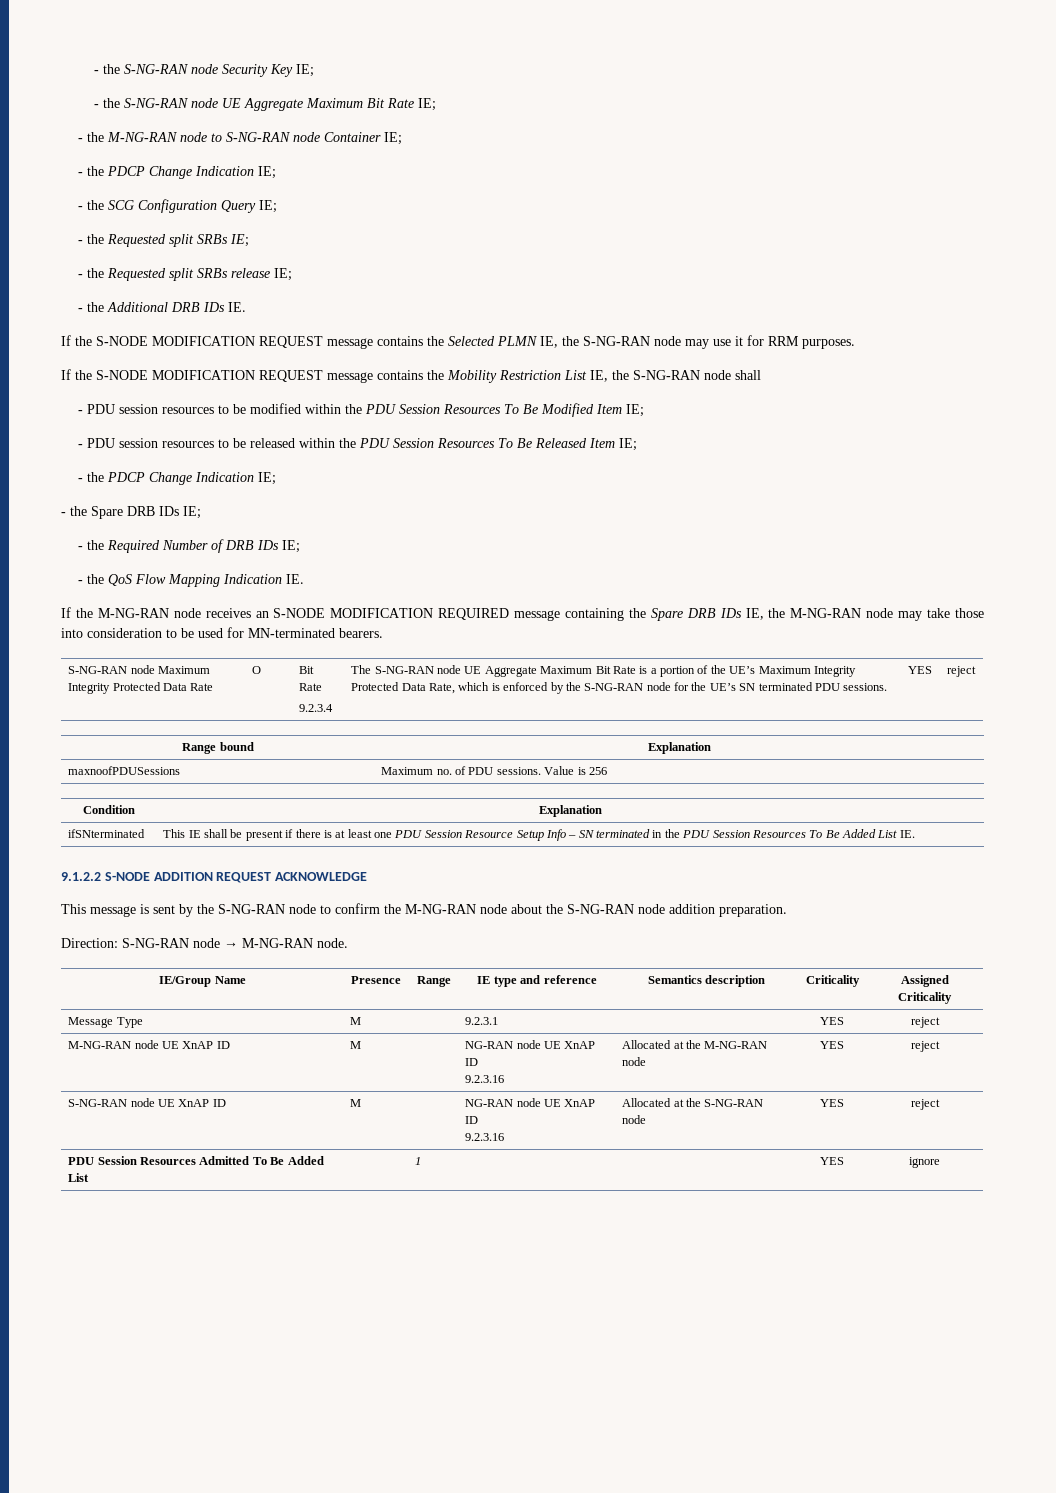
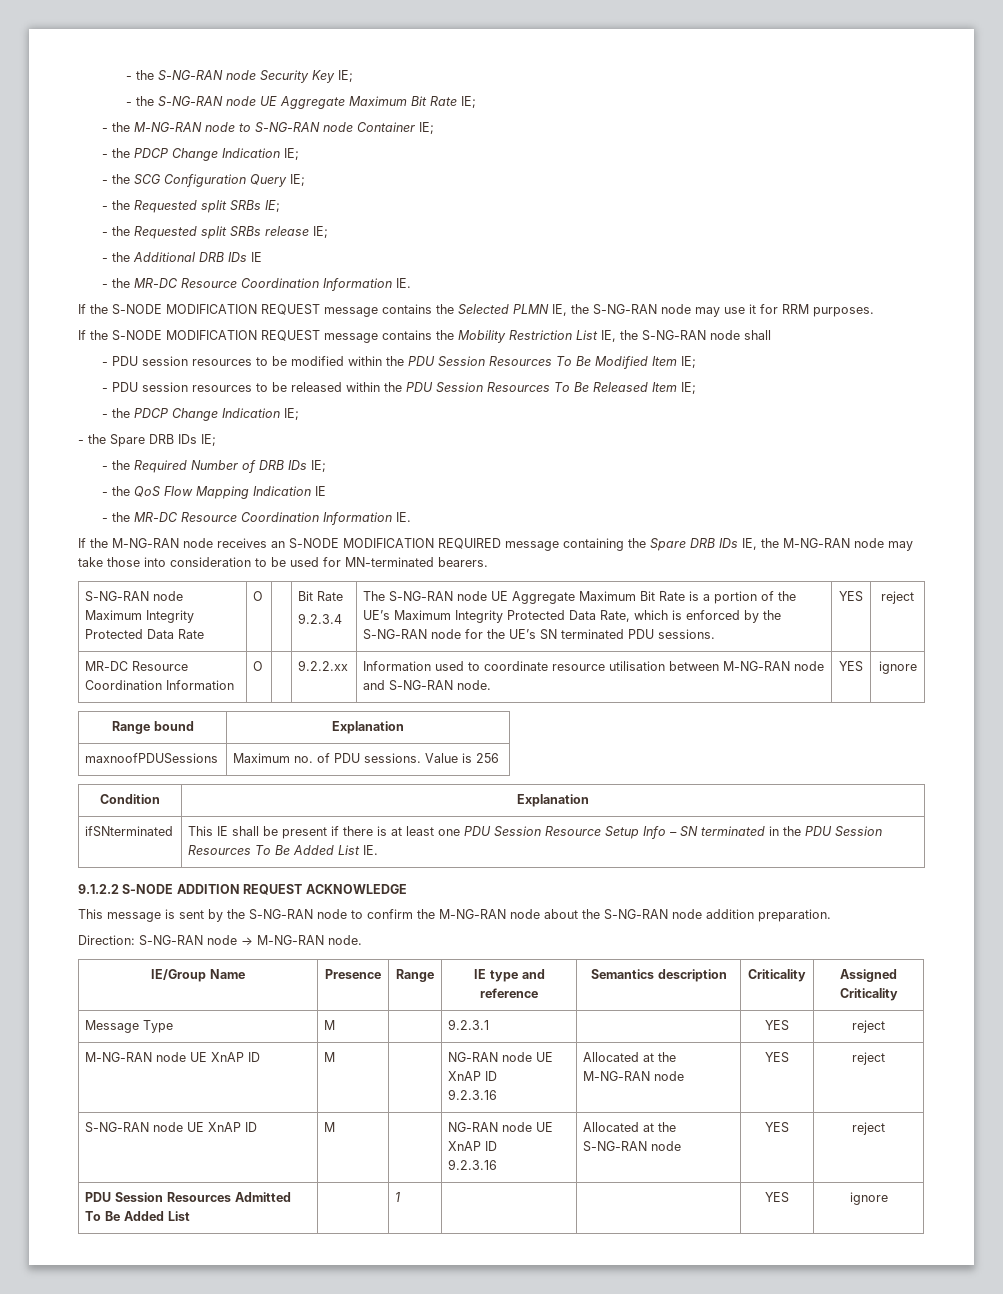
(225, 307) none -> [251,252,263,262] [102,278,393,291] IE // - the MR-DC Resource Coordination Information
(282, 579) none -> [315,486,327,496] [102,512,393,525] IE // - the MR-DC Resource Coordination Information
(976, 671) none -> [85,661,189,671] [85,680,235,690] [253,661,264,671] [298,660,349,671] [363,661,825,671] [363,680,492,691] [839,661,863,672] [878,661,917,674] // MR-DC Resource Coordination Information | O | | 9.2.2.xx | Information used to coordinate resource utilisation between M-NG-RAN node and S-NG-RAN node. | YES | ignore

